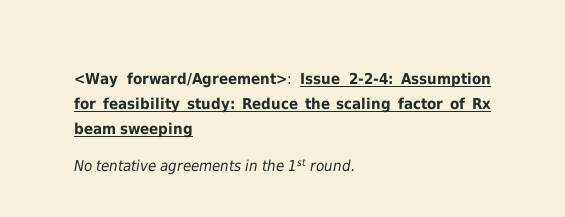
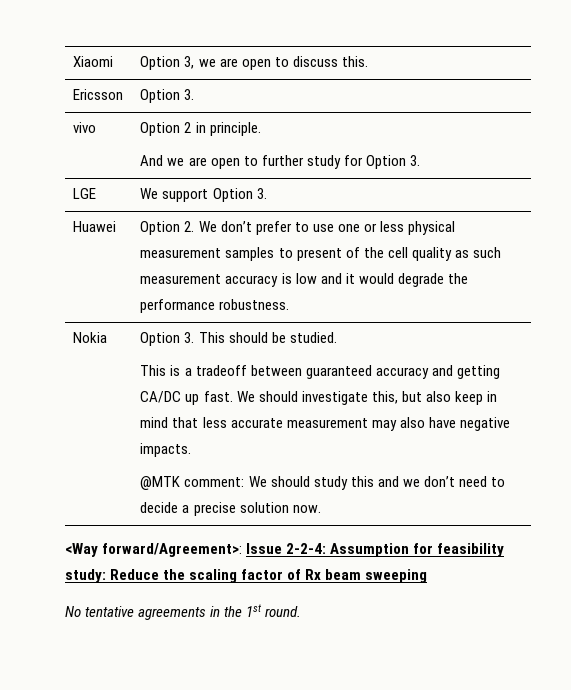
(74, 80) none -> [73,56,114,67] [140,56,368,70] [73,89,124,100] [140,89,195,103] [73,122,97,133] [140,122,261,136] [140,155,420,169] [73,188,97,199] [140,188,267,202] [73,221,117,232] [140,221,455,235] [140,247,501,261] [140,273,468,287] [140,299,290,313] [73,332,108,343] [140,332,337,346] [140,365,500,379] [140,391,497,405] [140,417,510,431] [140,443,192,457] [140,476,505,490] [140,502,321,516] Xiaomi | Option 3, we are open to discuss this. // Ericsson | Option 3. // vivo | Option 2 in principle. // And we are open to further study for Option 3. // LGE | We support Option 3. // Huawei | Option 2. We don’t prefer to use one or less physical measurement samples to present of the cell quality as such measurement accuracy is low and it would degrade the performance robustness. // Nokia | Option 3. This should be studied. // This is a tradeoff between guaranteed accuracy and getting CA/DC up fast. We should investigate this, but also keep in mind that less accurate measurement may also have negative impacts. // @MTK comment: We should study this and we don’t need to decide a precise solution now. //

